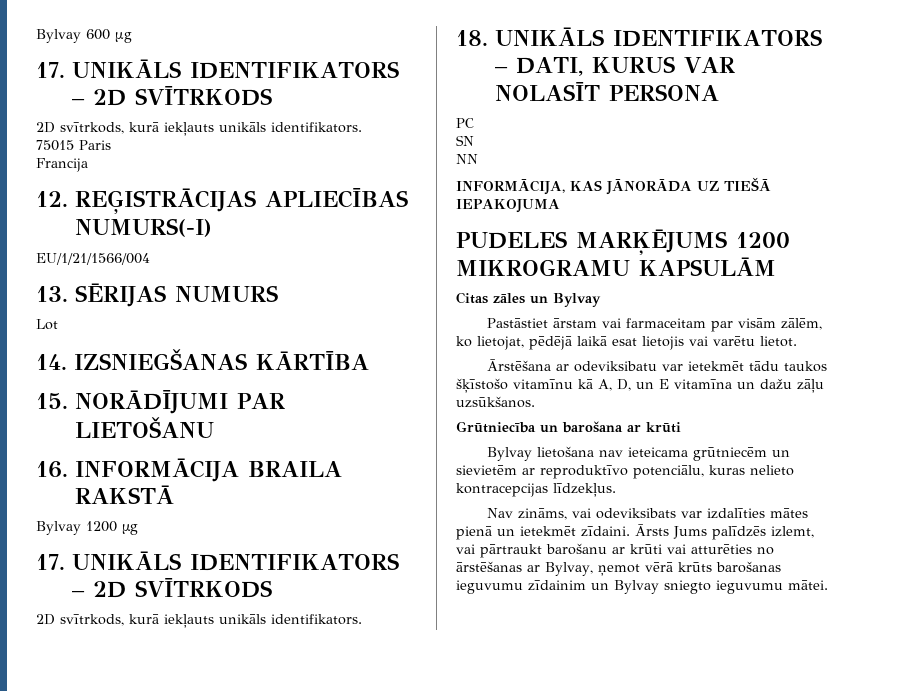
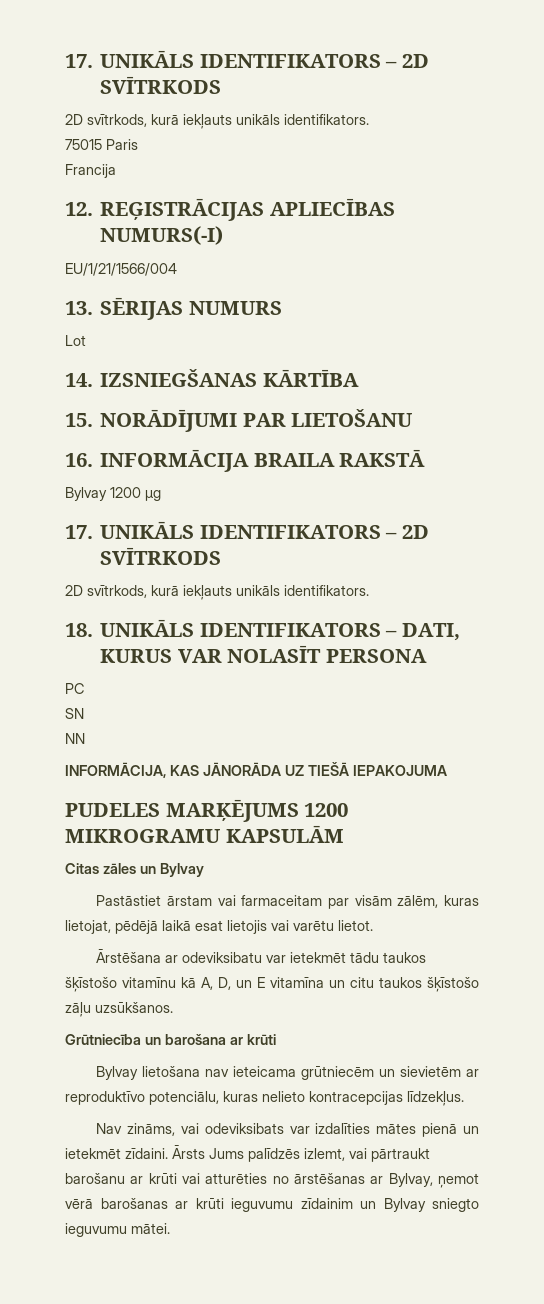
[36,29,132,43] Bylvay 600 μg // -> (65, 61) none
[456,336,472,347] ko -> [444,895,480,906] kuras
[760,379,792,389] dažu -> [350,977,479,992] citu taukos šķīstošo
[677,561,781,573] krūts barošanas -> [100,1198,224,1209] barošanas ar krūti

